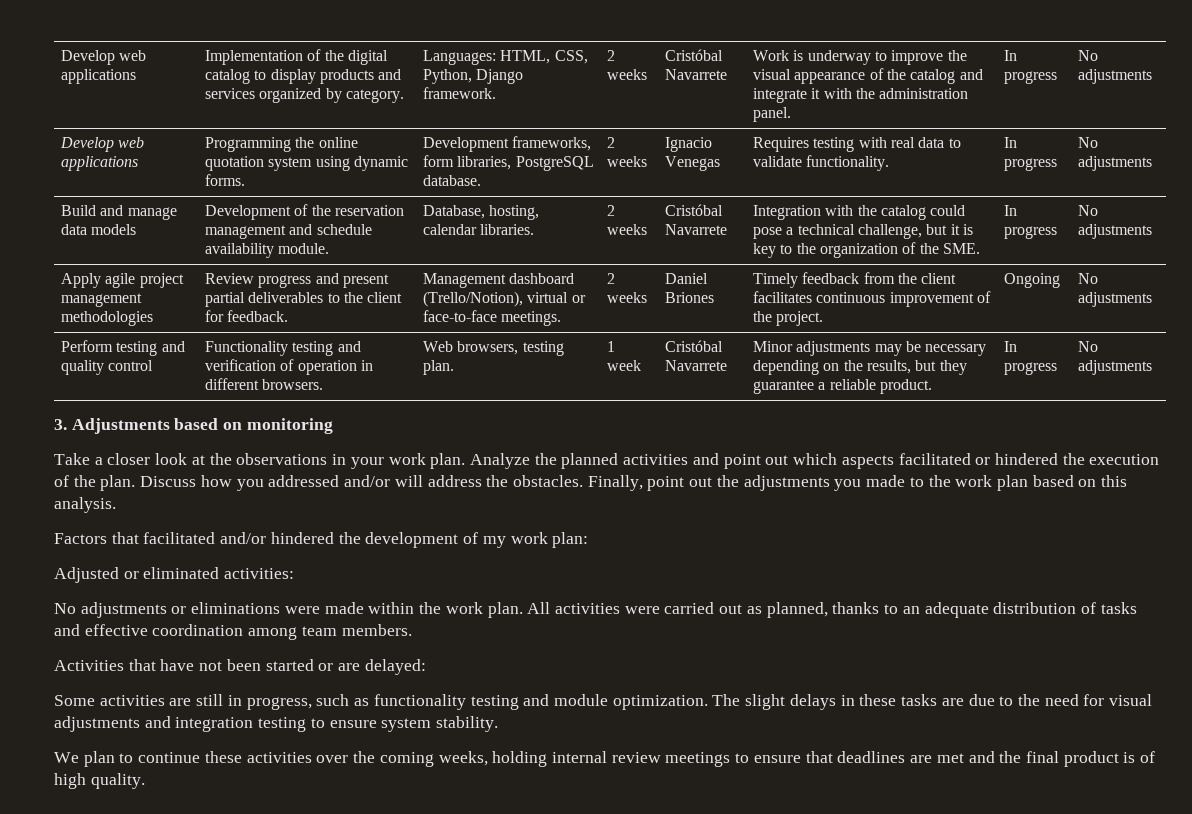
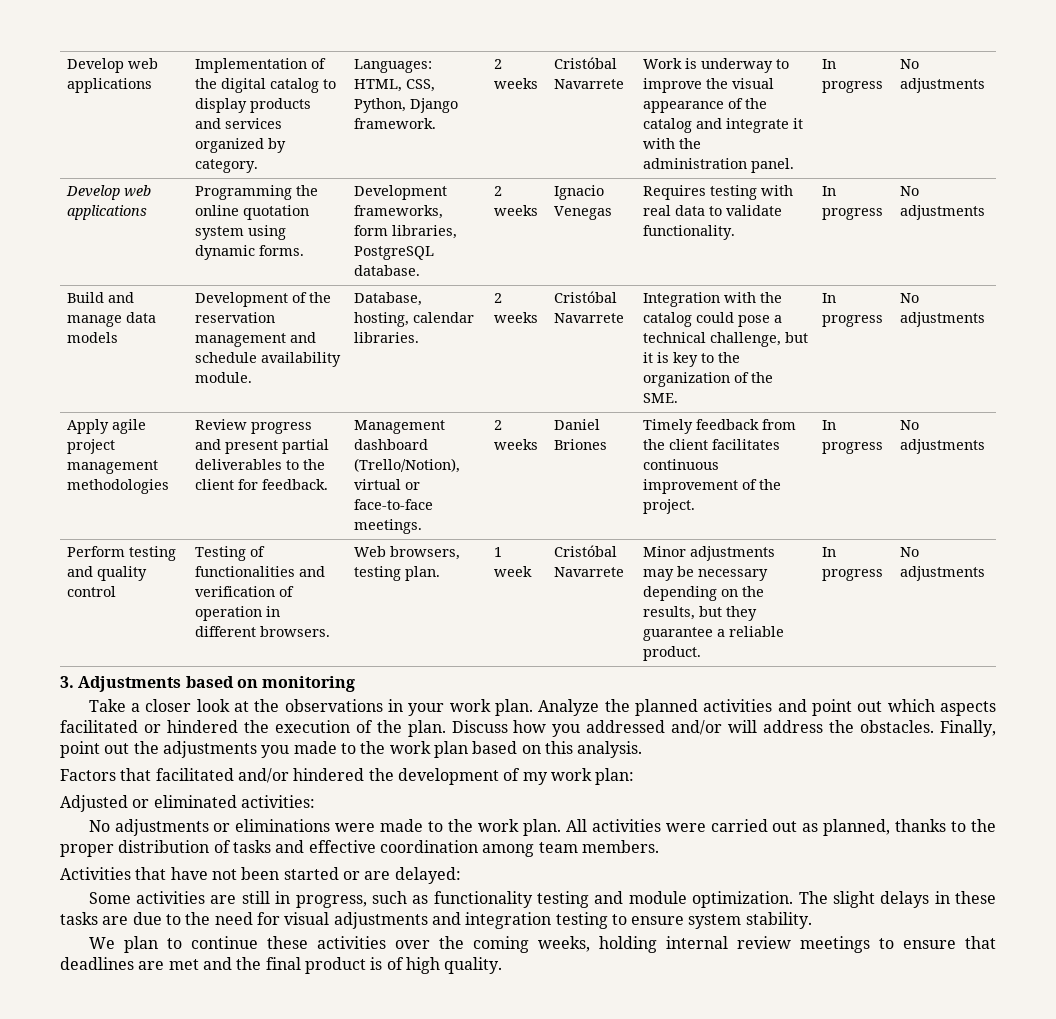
[1004,273,1061,288] Ongoing -> [822,420,837,430] [822,442,884,454] In progress
[205,341,334,356] Functionality testing -> [195,546,266,561] [195,566,296,577] Testing of functionalities
[368,602,415,614] within -> [428,821,444,832] to
[902,602,989,618] an adequate -> [971,819,997,832] [60,844,114,857] the proper

